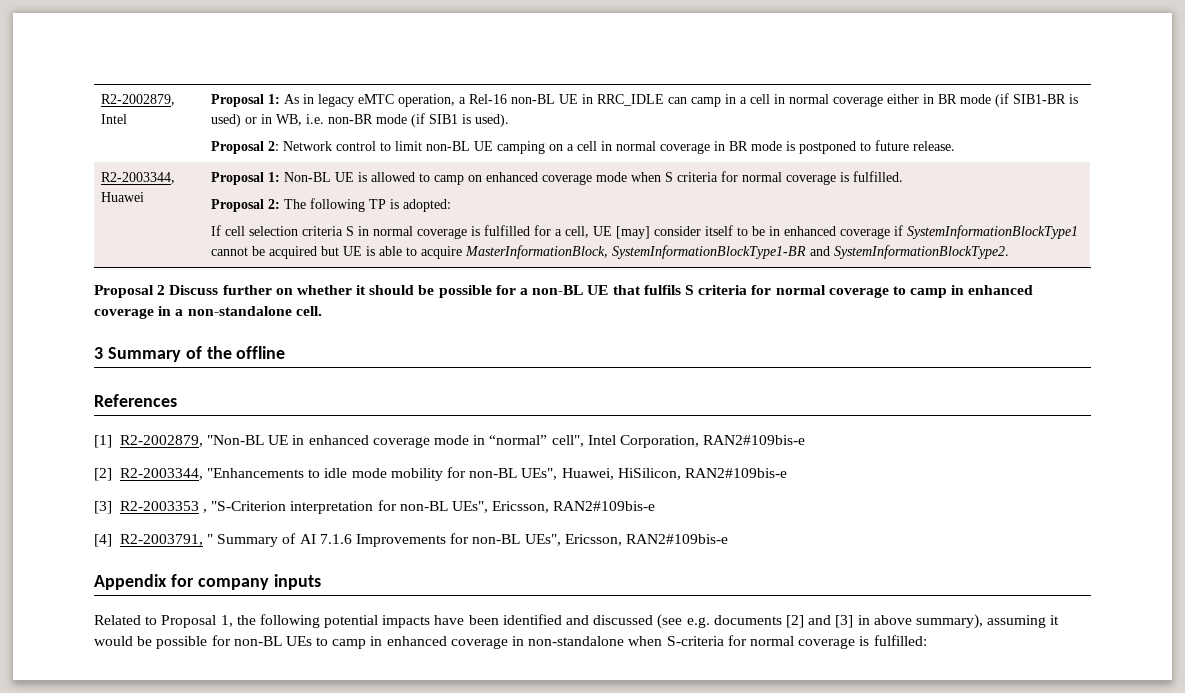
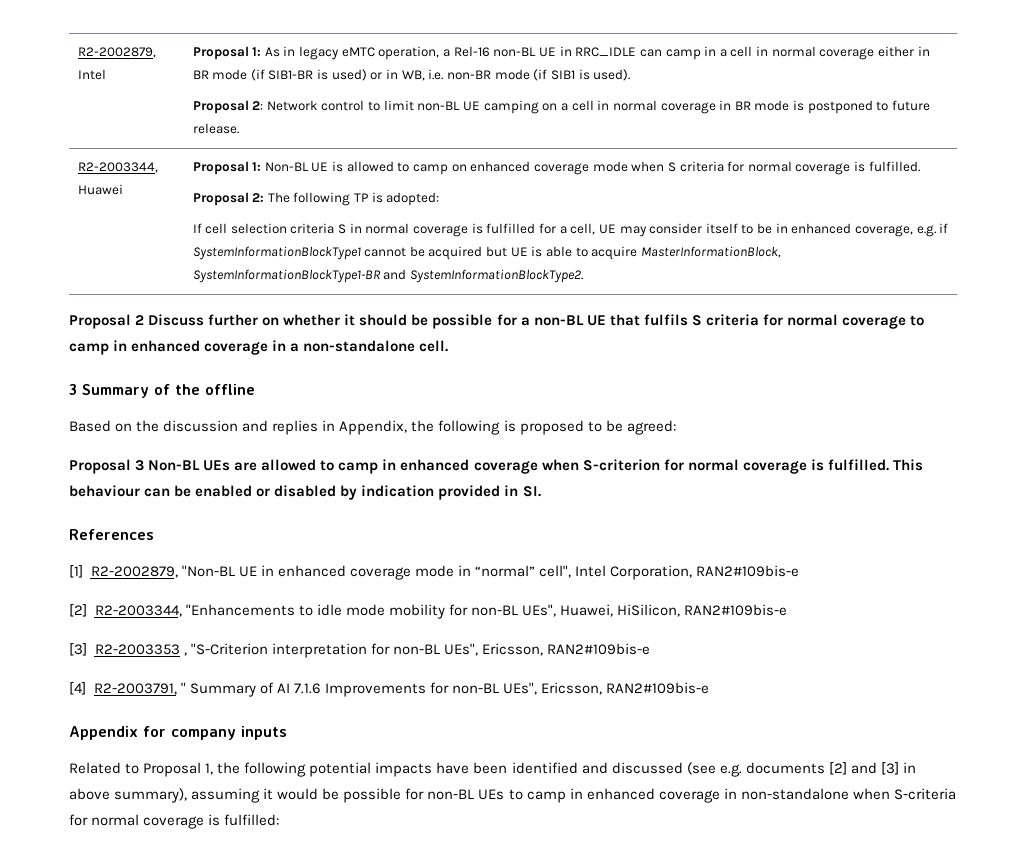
[615,226,650,239] [may] -> [619,226,647,237] may
[839,228,890,239] coverage -> [855,225,936,237] coverage, e.g.
(286, 352) none -> [69,420,676,435] [69,459,923,474] [69,485,541,500] // Based on the discussion and replies in Appendix, the following is proposed to be agreed: // Proposal 3 Non-BL UEs are allowed to camp in enhanced coverage when S-criterion for normal coverage is fulfilled. This behaviour can be enabled or disabled by indication provided in SI.

